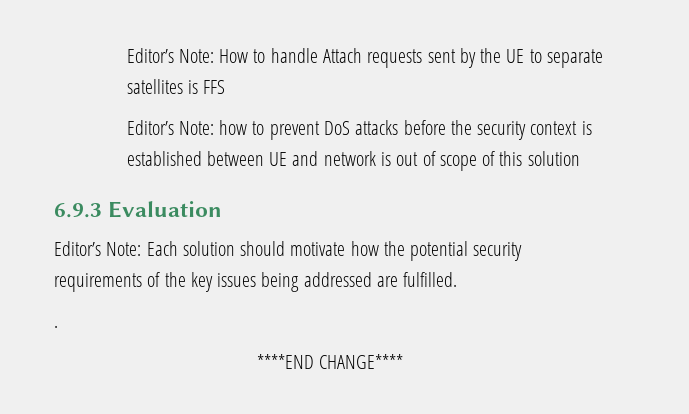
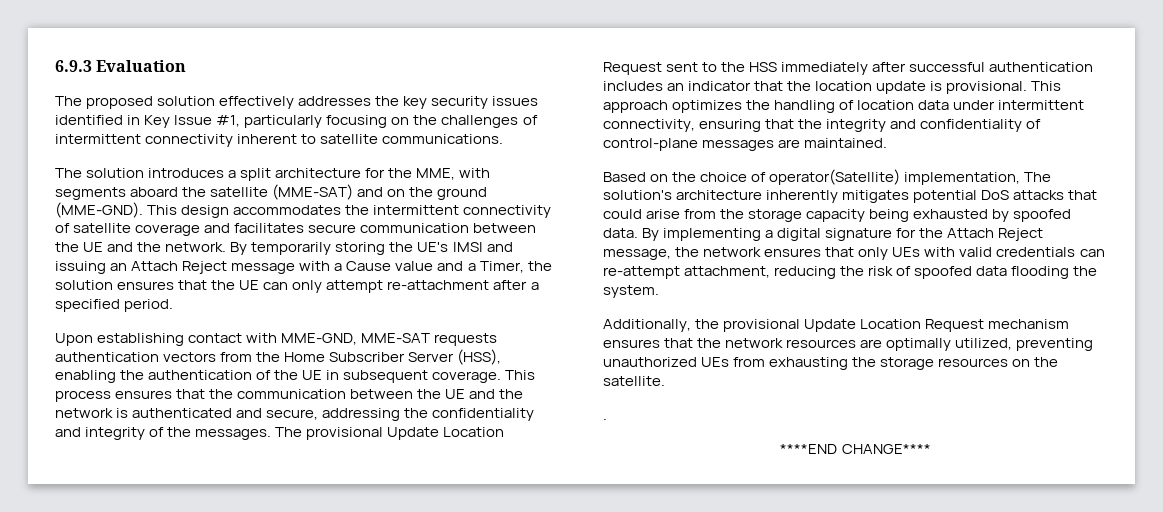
[126,48,603,68] [126,79,226,94] [126,120,592,140] [126,151,580,171] [54,201,223,218] [54,241,523,261] [54,272,458,292] Editor’s Note: How to handle Attach requests sent by the UE to separate satellites is FFS // Editor’s Note: how to prevent DoS attacks before the security context is established between UE and network is out of scope of this solution // 6.9.3 Evaluation // Editor’s Note: Each solution should motivate how the potential security requirements of the key issues being addressed are fulfilled. -> [55,60,187,72] [55,96,539,109] [55,115,538,128] [55,134,504,147] [55,168,491,181] [55,184,488,200] [55,202,552,218] [55,223,537,236] [55,242,513,255] [55,261,552,274] [55,280,539,293] [55,299,174,312] [55,333,498,346] [55,349,502,365] [55,370,536,383] [55,389,524,402] [55,408,535,421] [55,427,505,440] [603,62,1094,75] [603,81,1062,94] [603,100,1085,113] [603,119,1042,132] [603,138,888,151] [603,169,1052,185] [603,190,1098,203] [603,209,1072,222] [603,228,1044,241] [603,247,1105,260] [603,266,1098,279] [603,285,659,298] [603,319,1070,332] [603,338,1094,351] [603,357,1059,370] [603,376,665,386] 6.9.3 Evaluation // The proposed solution effectively addresses the key security issues identified in Key Issue #1, particularly focusing on the challenges of intermittent connectivity inherent to satellite communications. // The solution introduces a split architecture for the MME, with segments aboard the satellite (MME-SAT) and on the ground (MME-GND). This design accommodates the intermittent connectivity of satellite coverage and facilitates secure communication between the UE and the network. By temporarily storing the UE's IMSI and issuing an Attach Reject message with a Cause value and a Timer, the solution ensures that the UE can only attempt re-attachment after a specified period. // Upon establishing contact with MME-GND, MME-SAT requests authentication vectors from the Home Subscriber Server (HSS), enabling the authentication of the UE in subsequent coverage. This process ensures that the communication between the UE and the network is authenticated and secure, addressing the confidentiality and integrity of the messages. The provisional Update Location Request sent to the HSS immediately after successful authentication includes an indicator that the location update is provisional. This approach optimizes the handling of location data under intermittent connectivity, ensuring that the integrity and confidentiality of control-plane messages are maintained. // Based on the choice of operator(Satellite) implementation, The solution's architecture inherently mitigates potential DoS attacks that could arise from the storage capacity being exhausted by spoofed data. By implementing a digital signature for the Attach Reject message, the network ensures that only UEs with valid credentials can re-attempt attachment, reducing the risk of spoofed data flooding the system. // Additionally, the provisional Update Location Request mechanism ensures that the network resources are optimally utilized, preventing unauthorized UEs from exhausting the storage resources on the satellite.

